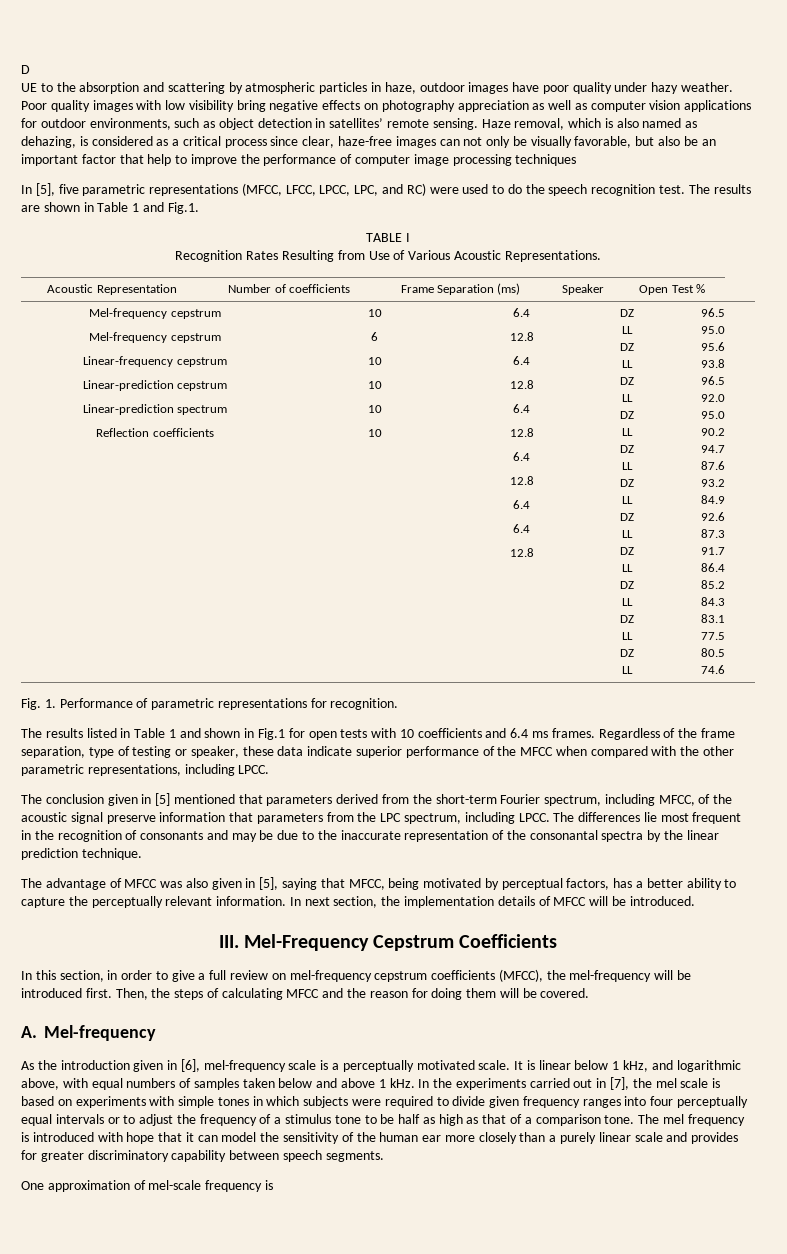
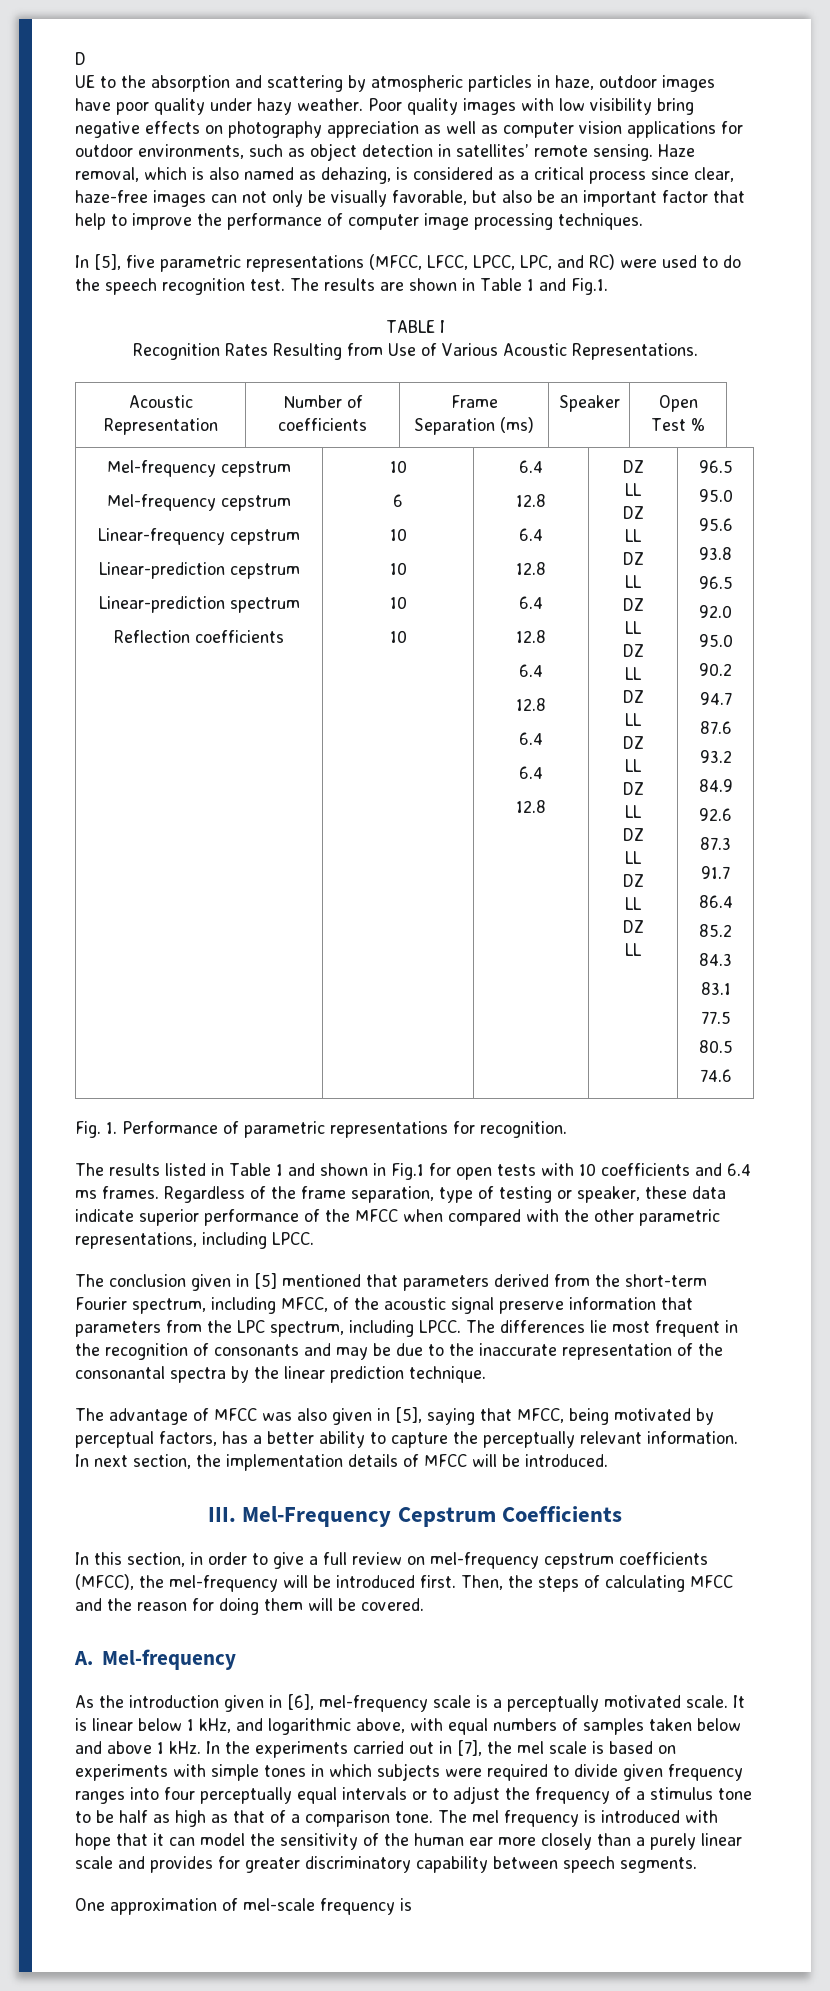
[515,154,577,166] techniques -> [558,213,643,230] techniques.

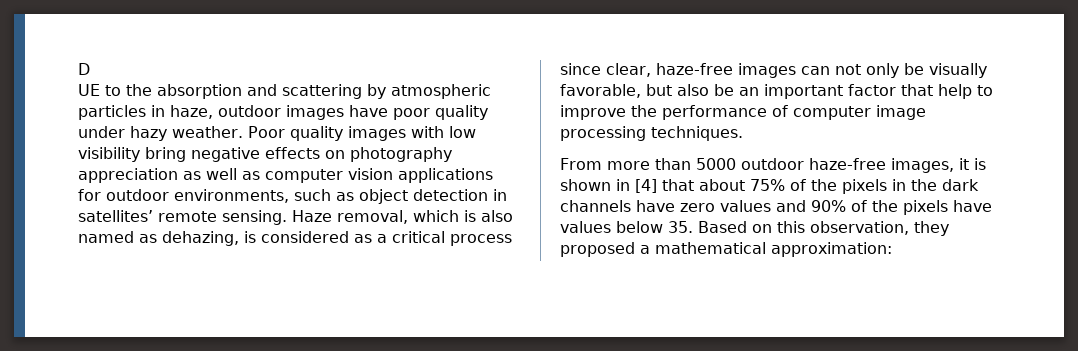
[75,254,741,272] [75,278,608,295] [385,320,445,333] [132,343,698,360] [128,395,193,408] [103,418,218,435] [282,395,363,408] [278,418,367,431] [450,395,498,408] [414,417,534,435] [558,395,620,412] [658,395,698,412] [651,418,705,431] [107,460,291,477] [107,494,291,511] [98,528,300,545] [98,562,300,579] [98,596,300,613] [114,630,284,643] [389,460,407,473] [393,494,403,507] [389,528,407,541] [389,562,407,575] [389,596,407,609] [389,630,407,643] [519,460,543,473] [516,494,546,507] [519,528,543,541] [516,562,546,575] [519,596,543,609] [516,630,546,643] [519,664,543,677] [516,698,546,711] [519,732,543,745] [519,766,543,779] [516,800,546,813] [622,460,644,473] [625,483,642,496] [622,506,644,519] [625,529,642,542] [622,552,644,565] [625,575,642,588] [622,598,644,611] [625,621,642,634] [622,644,644,657] [625,667,642,680] [622,690,644,703] [625,713,642,726] [622,736,644,749] [625,759,642,772] [622,782,644,795] [625,805,642,818] [622,828,644,841] [625,851,642,864] [622,874,644,887] [625,897,642,910] [622,920,644,933] [625,943,642,956] [698,460,733,473] [698,489,733,502] [698,518,733,531] [699,547,732,560] [698,576,733,589] [699,605,732,618] [698,634,733,647] [699,663,732,676] [699,692,732,705] [699,721,732,734] [699,750,732,763] [698,779,733,792] [699,808,732,821] [700,837,731,850] [701,866,730,879] [698,895,733,908] [699,924,732,937] [699,953,732,966] [700,982,731,995] [700,1011,731,1024] [698,1040,733,1053] [699,1069,732,1082] [75,1121,567,1138] [75,1163,751,1180] [75,1186,726,1203] [75,1209,720,1226] [75,1232,314,1249] [75,1273,707,1291] [75,1297,693,1314] [75,1320,738,1337] [75,1343,723,1360] [75,1366,486,1383] [75,1407,714,1425] [75,1431,738,1448] [75,1454,608,1471] [208,1506,622,1527] [75,1552,708,1569] [75,1574,733,1592] [75,1598,424,1615] [74,1649,236,1670] [75,1694,745,1712] [75,1718,741,1735] [75,1740,676,1758] [75,1763,743,1781] [75,1786,752,1804] [75,1810,718,1827] [75,1833,742,1850] [75,1856,697,1873] [75,1898,412,1915] In [5], five parametric representations (MFCC, LFCC, LPCC, LPC, and RC) were used to do the speech recognition test. The results are shown in Table 1 and Fig.1. // TABLE I // Recognition Rates Resulting from Use of Various Acoustic Representations. // Acoustic Representation | Number of coefficients | Frame Separation (ms) | Speaker | Open Test % // Mel-frequency cepstrum // Mel-frequency cepstrum // Linear-frequency cepstrum // Linear-prediction cepstrum // Linear-prediction spectrum // Reflection coefficients | 10 // 6 // 10 // 10 // 10 // 10 | 6.4 // 12.8 // 6.4 // 12.8 // 6.4 // 12.8 // 6.4 // 12.8 // 6.4 // 6.4 // 12.8 | DZ // LL // DZ // LL // DZ // LL // DZ // LL // DZ // LL // DZ // LL // DZ // LL // DZ // LL // DZ // LL // DZ // LL // DZ // LL | 96.5 // 95.0 // 95.6 // 93.8 // 96.5 // 92.0 // 95.0 // 90.2 // 94.7 // 87.6 // 93.2 // 84.9 // 92.6 // 87.3 // 91.7 // 86.4 // 85.2 // 84.3 // 83.1 // 77.5 // 80.5 // 74.6 // Fig. 1. Performance of parametric representations for recognition. // The results listed in Table 1 and shown in Fig.1 for open tests with 10 coefficients and 6.4 ms frames. Regardless of the frame separation, type of testing or speaker, these data indicate superior performance of the MFCC when compared with the other parametric representations, including LPCC. // The conclusion given in [5] mentioned that parameters derived from the short-term Fourier spectrum, including MFCC, of the acoustic signal preserve information that parameters from the LPC spectrum, including LPCC. The differences lie most frequent in the recognition of consonants and may be due to the inaccurate representation of the consonantal spectra by the linear prediction technique. // The advantage of MFCC was also given in [5], saying that MFCC, being motivated by perceptual factors, has a better ability to capture the perceptually relevant information. In next section, the implementation details of MFCC will be introduced. // III. Mel-Frequency Cepstrum Coefficients // In this section, in order to give a full review on mel-frequency cepstrum coefficients (MFCC), the mel-frequency will be introduced first. Then, the steps of calculating MFCC and the reason for doing them will be covered. // A. Mel-frequency // As the introduction given in [6], mel-frequency scale is a perceptually motivated scale. It is linear below 1 kHz, and logarithmic above, with equal numbers of samples taken below and above 1 kHz. In the experiments carried out in [7], the mel scale is based on experiments with simple tones in which subjects were required to divide given frequency ranges into four perceptually equal intervals or to adjust the frequency of a stimulus tone to be half as high as that of a comparison tone. The mel frequency is introduced with hope that it can model the sensitivity of the human ear more closely than a purely linear scale and provides for greater discriminatory capability between speech segments. // One approximation of mel-scale frequency is -> [560,158,986,173] [560,179,979,194] [560,200,992,215] [560,221,949,236] [560,242,892,257] From more than 5000 outdoor haze-free images, it is shown in [4] that about 75% of the pixels in the dark channels have zero values and 90% of the pixels have values below 35. Based on this observation, they proposed a mathematical approximation:

